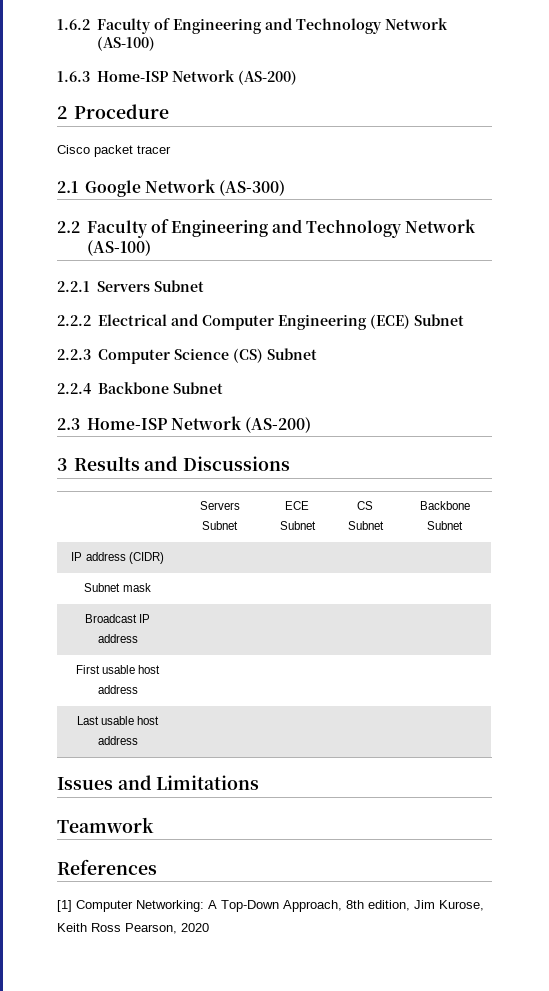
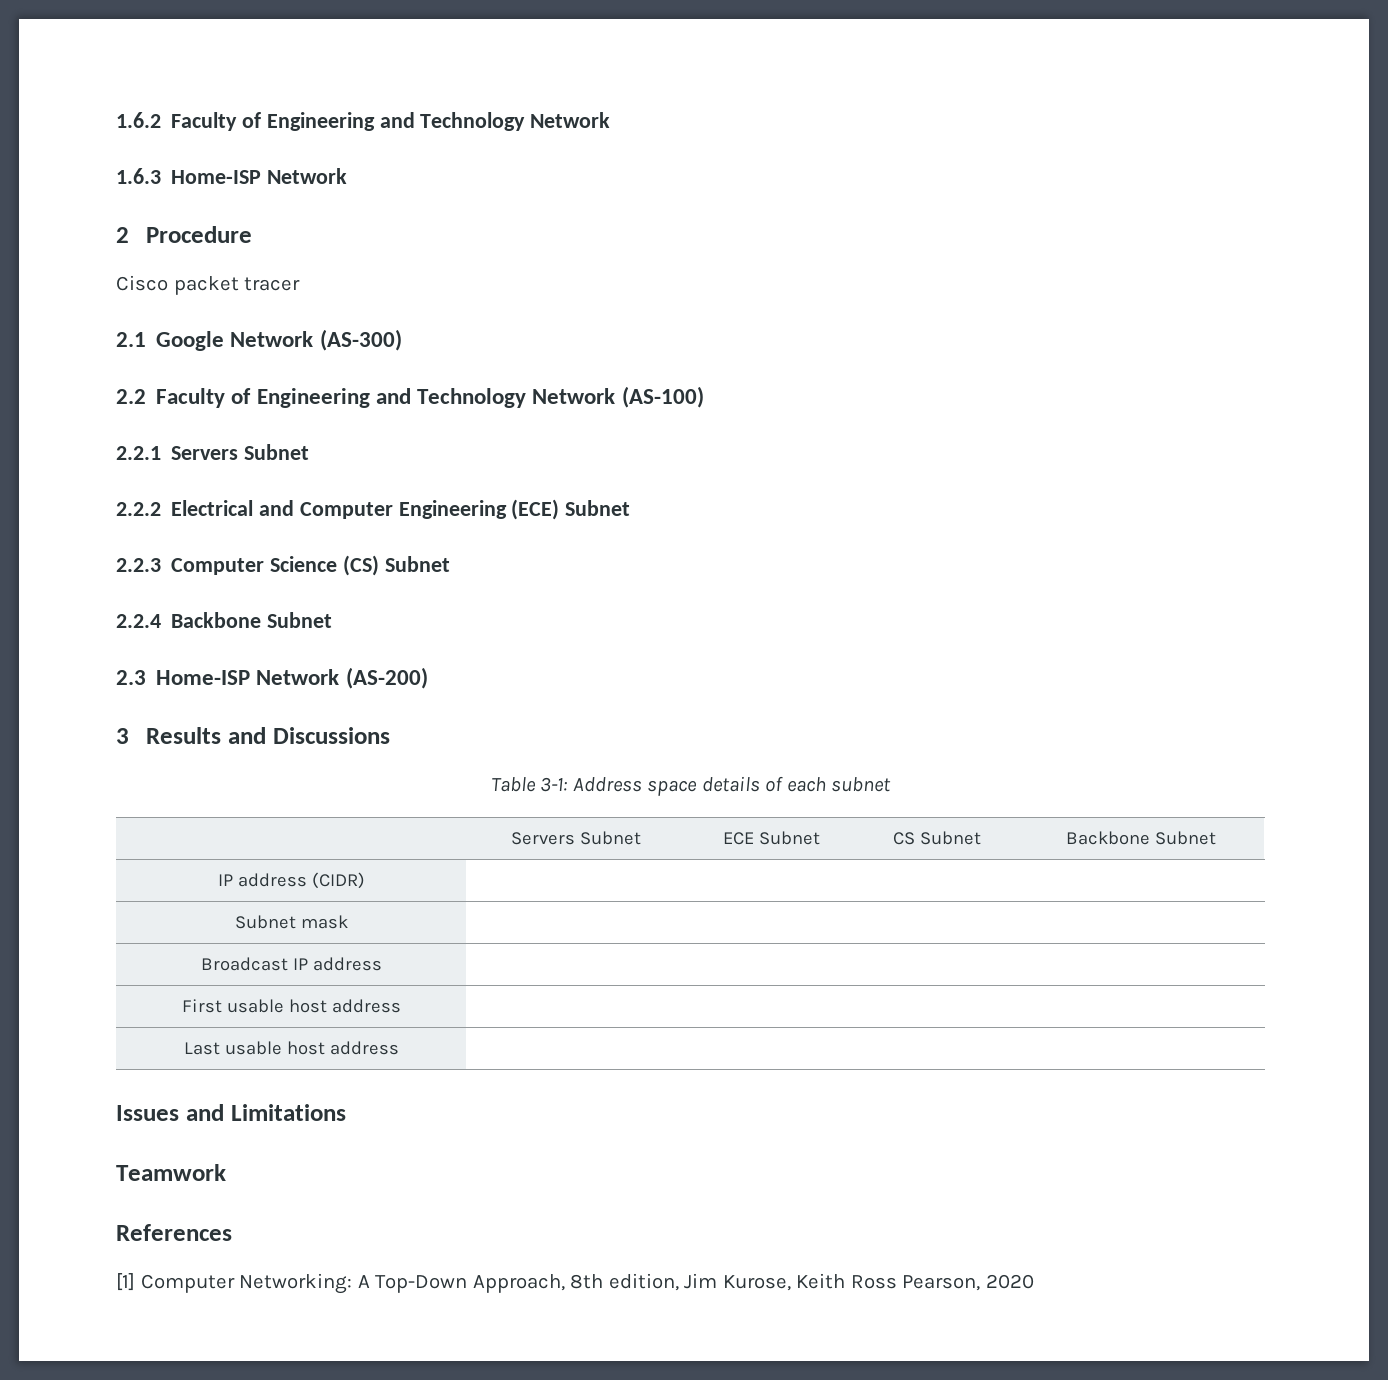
[96,36,155,51] (AS-100) -> (611, 120) none
[237,70,297,85] (AS-200) -> (348, 176) none
(290, 463) none -> [490,776,892,796] // Table 3-1: Address space details of each subnet

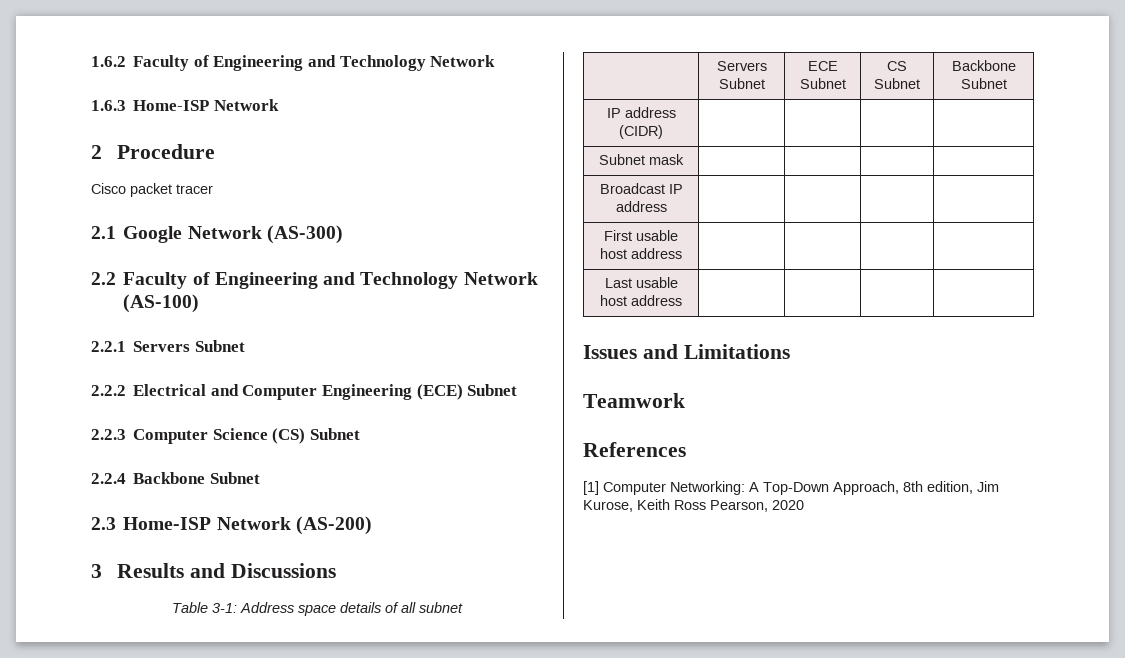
[786,777,826,792] each -> [400,602,416,613] all

